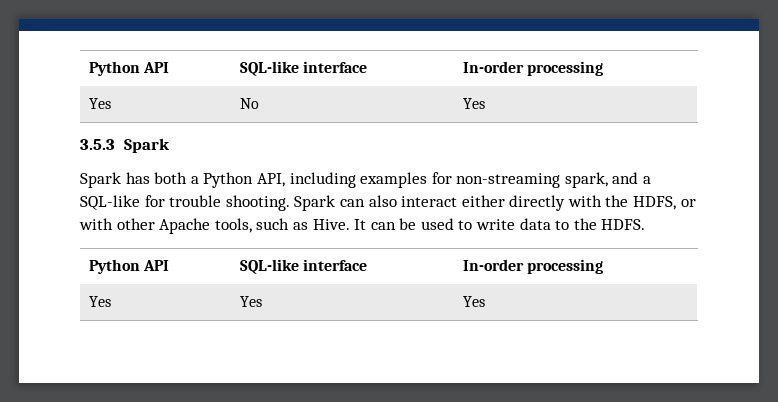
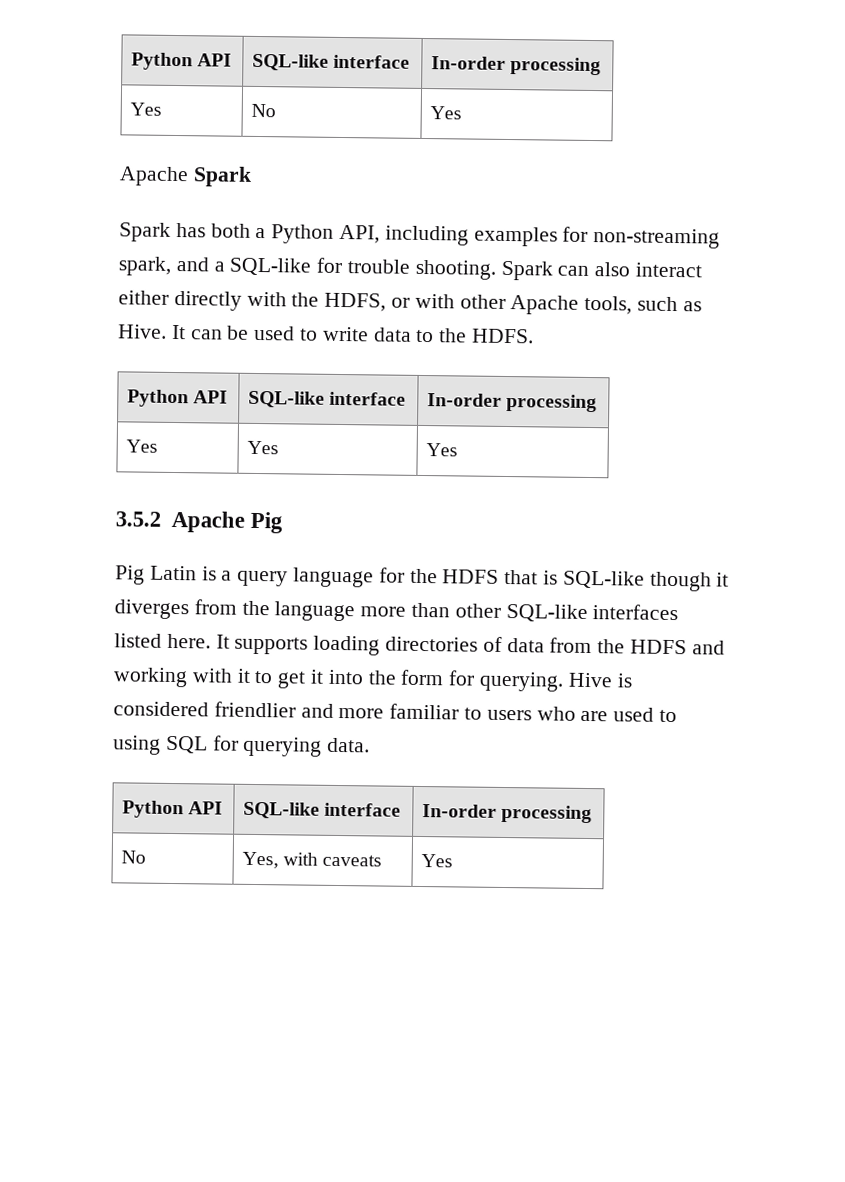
[80,139,115,150] 3.5.3 -> [119,166,189,187] Apache
(485, 301) none -> [115,510,283,534] [115,565,730,592] [114,599,679,622] [114,633,725,656] [113,667,633,692] [113,701,678,723] [113,735,371,757] [121,800,223,819] [242,801,401,819] [421,804,592,824] [120,850,146,864] [241,851,383,869] [420,853,453,868] // 3.5.2 Apache Pig // Pig Latin is a query language for the HDFS that is SQL-like though it diverges from the language more than other SQL-like interfaces listed here. It supports loading directories of data from the HDFS and working with it to get it into the form for querying. Hive is considered friendlier and more familiar to users who are used to using SQL for querying data. // Python API | SQL-like interface | In-order processing // No | Yes, with caveats | Yes

